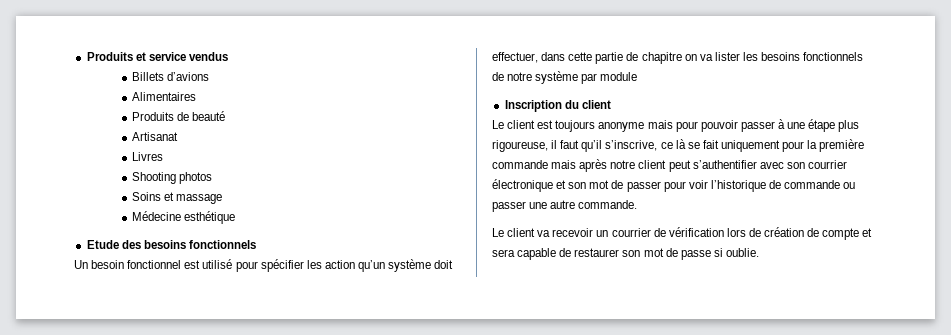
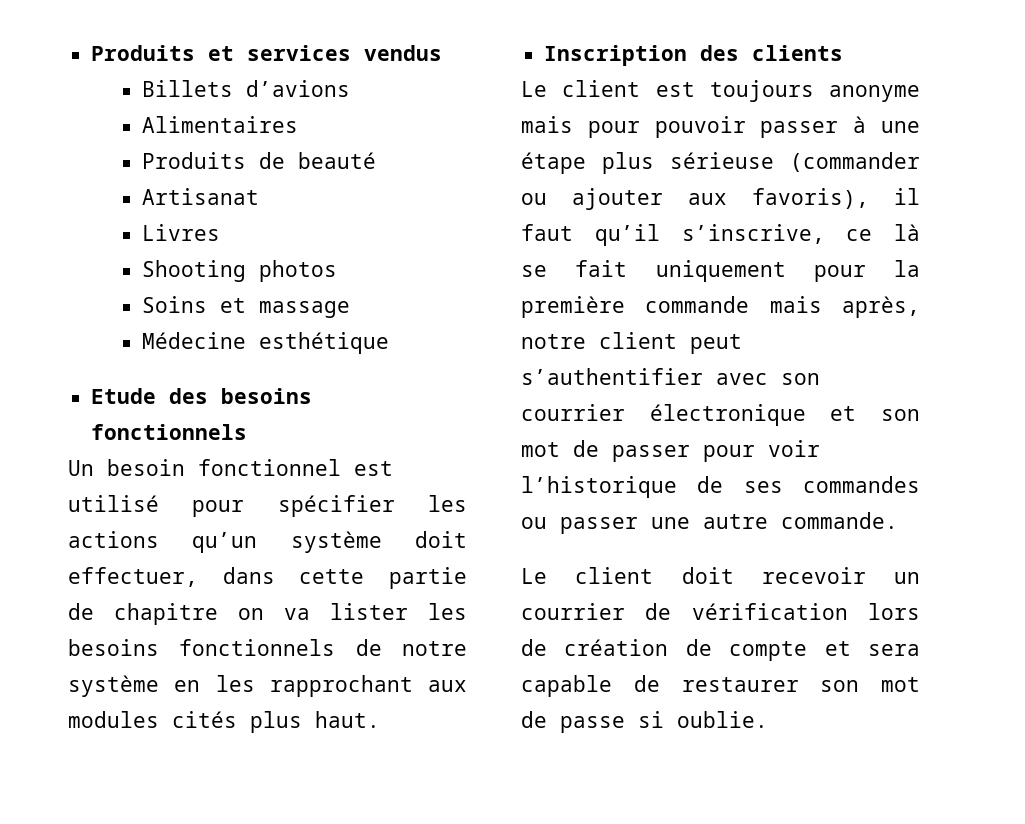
[148,52,186,61] service -> [247,45,352,61] services
[324,260,355,269] action -> [68,531,159,548] actions
[581,72,638,84] par module -> [174,675,467,697] [68,711,380,733] en les rapprochant aux modules cités plus haut.
[564,100,611,109] du client -> [700,45,844,61] des clients
[492,140,548,152] rigoureuse, -> [670,152,920,172] [521,188,869,210] sérieuse (commander ou ajouter aux favoris),
[579,159,608,172] après -> [842,296,920,318] après,
[784,180,841,189] commande -> [743,476,920,493] ses commandes
[537,230,551,237] va -> [681,567,734,584] doit

